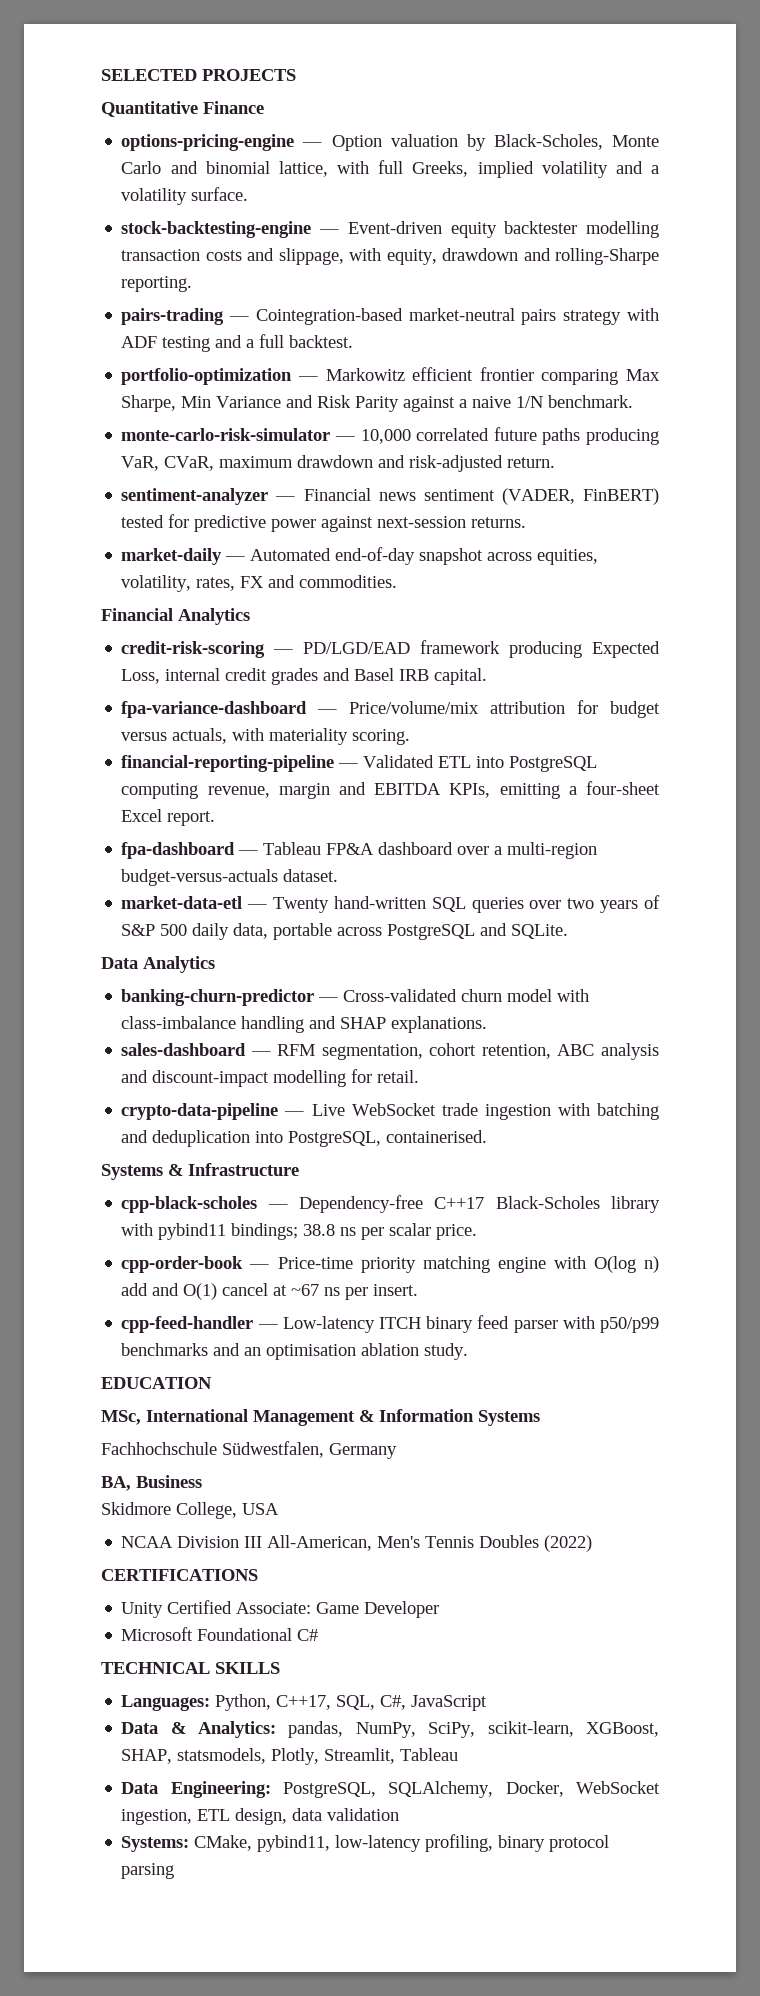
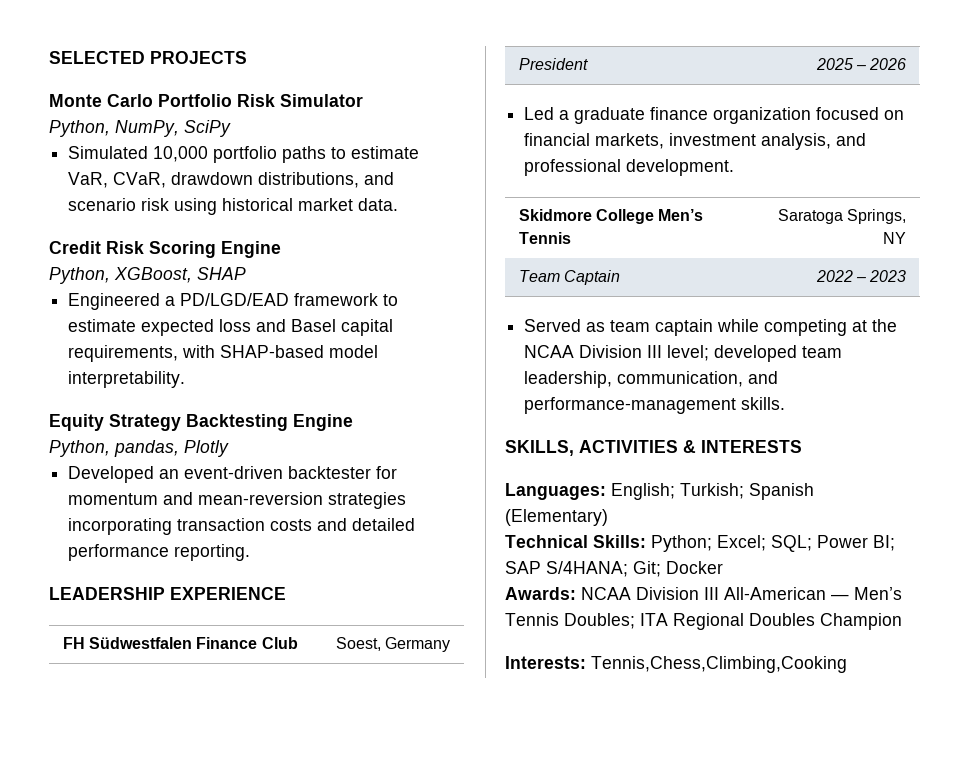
[101,101,264,117] [121,134,659,151] [121,160,659,178] [121,187,249,205] [121,221,659,238] [121,248,659,265] [121,276,193,292] [121,308,659,325] [121,334,354,352] [121,367,660,385] [121,395,634,412] [121,427,659,445] [121,455,556,472] [121,488,659,505] [121,514,527,532] [121,547,599,565] [121,575,398,592] [101,608,250,625] [121,640,660,658] [121,668,488,685] [121,700,660,718] [121,728,411,745] [121,755,598,772] [121,781,660,799] [121,809,216,826] [121,842,598,859] [121,869,339,886] [121,895,661,913] [121,923,569,940] [101,956,215,973] [121,989,590,1006] [121,1016,488,1033] [121,1043,659,1060] [121,1069,420,1087] [121,1103,659,1120] [121,1130,488,1147] [101,1163,299,1180] [121,1195,660,1213] [121,1223,478,1240] [121,1256,659,1273] [121,1283,419,1300] [121,1315,659,1333] [121,1343,469,1360] [101,1377,212,1389] [101,1409,540,1426] [101,1441,397,1459] [101,1475,202,1491] [101,1502,279,1519] [121,1535,593,1552] [101,1569,258,1581] [121,1600,440,1618] [121,1627,319,1641] [101,1662,280,1674] [121,1694,488,1711] [121,1721,659,1738] [121,1748,459,1765] [121,1781,660,1798] [121,1808,400,1825] [121,1834,610,1852] [121,1863,175,1879] Quantitative Finance // options-pricing-engine — Option valuation by Black-Scholes, Monte Carlo and binomial lattice, with full Greeks, implied volatility and a volatility surface. // stock-backtesting-engine — Event-driven equity backtester modelling transaction costs and slippage, with equity, drawdown and rolling-Sharpe reporting. // pairs-trading — Cointegration-based market-neutral pairs strategy with ADF testing and a full backtest. // portfolio-optimization — Markowitz efficient frontier comparing Max Sharpe, Min Variance and Risk Parity against a naive 1/N benchmark. // monte-carlo-risk-simulator — 10,000 correlated future paths producing VaR, CVaR, maximum drawdown and risk-adjusted return. // sentiment-analyzer — Financial news sentiment (VADER, FinBERT) tested for predictive power against next-session returns. // market-daily — Automated end-of-day snapshot across equities, volatility, rates, FX and commodities. // Financial Analytics // credit-risk-scoring — PD/LGD/EAD framework producing Expected Loss, internal credit grades and Basel IRB capital. // fpa-variance-dashboard — Price/volume/mix attribution for budget versus actuals, with materiality scoring. // financial-reporting-pipeline — Validated ETL into PostgreSQL computing revenue, margin and EBITDA KPIs, emitting a four-sheet Excel report. // fpa-dashboard — Tableau FP&A dashboard over a multi-region budget-versus-actuals dataset. // market-data-etl — Twenty hand-written SQL queries over two years of S&P 500 daily data, portable across PostgreSQL and SQLite. // Data Analytics // banking-churn-predictor — Cross-validated churn model with class-imbalance handling and SHAP explanations. // sales-dashboard — RFM segmentation, cohort retention, ABC analysis and discount-impact modelling for retail. // crypto-data-pipeline — Live WebSocket trade ingestion with batching and deduplication into PostgreSQL, containerised. // Systems & Infrastructure // cpp-black-scholes — Dependency-free C++17 Black-Scholes library with pybind11 bindings; 38.8 ns per scalar price. // cpp-order-book — Price-time priority matching engine with O(log n) add and O(1) cancel at ~67 ns per insert. // cpp-feed-handler — Low-latency ITCH binary feed parser with p50/p99 benchmarks and an optimisation ablation study. // EDUCATION // MSc, International Management & Information Systems // Fachhochschule Südwestfalen, Germany // BA, Business // Skidmore College, USA // NCAA Division III All-American, Men's Tennis Doubles (2022) // CERTIFICATIONS // Unity Certified Associate: Game Developer // Microsoft Foundational C# // TECHNICAL SKILLS // Languages: Python, C++17, SQL, C#, JavaScript // Data & Analytics: pandas, NumPy, SciPy, scikit-learn, XGBoost, SHAP, statsmodels, Plotly, Streamlit, Tableau // Data Engineering: PostgreSQL, SQLAlchemy, Docker, WebSocket ingestion, ETL design, data validation // Systems: CMake, pybind11, low-latency profiling, binary protocol parsing -> [49,94,363,107] [49,120,231,137] [68,146,420,163] [68,172,395,188] [68,198,399,215] [49,241,281,258] [49,267,246,284] [68,293,399,310] [68,319,394,336] [68,345,379,362] [68,371,186,388] [49,414,353,431] [49,440,229,457] [68,466,398,483] [68,492,407,509] [68,518,416,535] [68,544,251,561] [49,587,286,600] [62,637,298,649] [335,637,451,652] [518,58,588,70] [815,58,907,70] [524,107,905,124] [524,133,867,150] [524,159,735,176] [518,209,704,224] [518,232,571,244] [777,209,907,224] [883,232,907,244] [518,270,621,285] [815,270,907,282] [524,319,898,336] [524,345,843,362] [524,371,779,388] [524,397,786,414] [505,440,802,456] [505,483,814,500] [505,509,608,526] [505,535,895,552] [505,561,723,577] [505,587,902,600] [505,613,902,630] [505,656,847,673] Monte Carlo Portfolio Risk Simulator // Python, NumPy, SciPy // Simulated 10,000 portfolio paths to estimate VaR, CVaR, drawdown distributions, and scenario risk using historical market data. // Credit Risk Scoring Engine // Python, XGBoost, SHAP // Engineered a PD/LGD/EAD framework to estimate expected loss and Basel capital requirements, with SHAP-based model interpretability. // Equity Strategy Backtesting Engine // Python, pandas, Plotly // Developed an event-driven backtester for momentum and mean-reversion strategies incorporating transaction costs and detailed performance reporting. // LEADERSHIP EXPERIENCE // FH Südwestfalen Finance Club | Soest, Germany // President | 2025 – 2026 // Led a graduate finance organization focused on financial markets, investment analysis, and professional development. // Skidmore College Men’s Tennis | Saratoga Springs, NY // Team Captain | 2022 – 2023 // Served as team captain while competing at the NCAA Division III level; developed team leadership, communication, and performance-management skills. // SKILLS, ACTIVITIES & INTERESTS // Languages: English; Turkish; Spanish (Elementary) // Technical Skills: Python; Excel; SQL; Power BI; SAP S/4HANA; Git; Docker // Awards: NCAA Division III All-American — Men’s Tennis Doubles; ITA Regional Doubles Champion // Interests: Tennis,Chess,Climbing,Cooking

